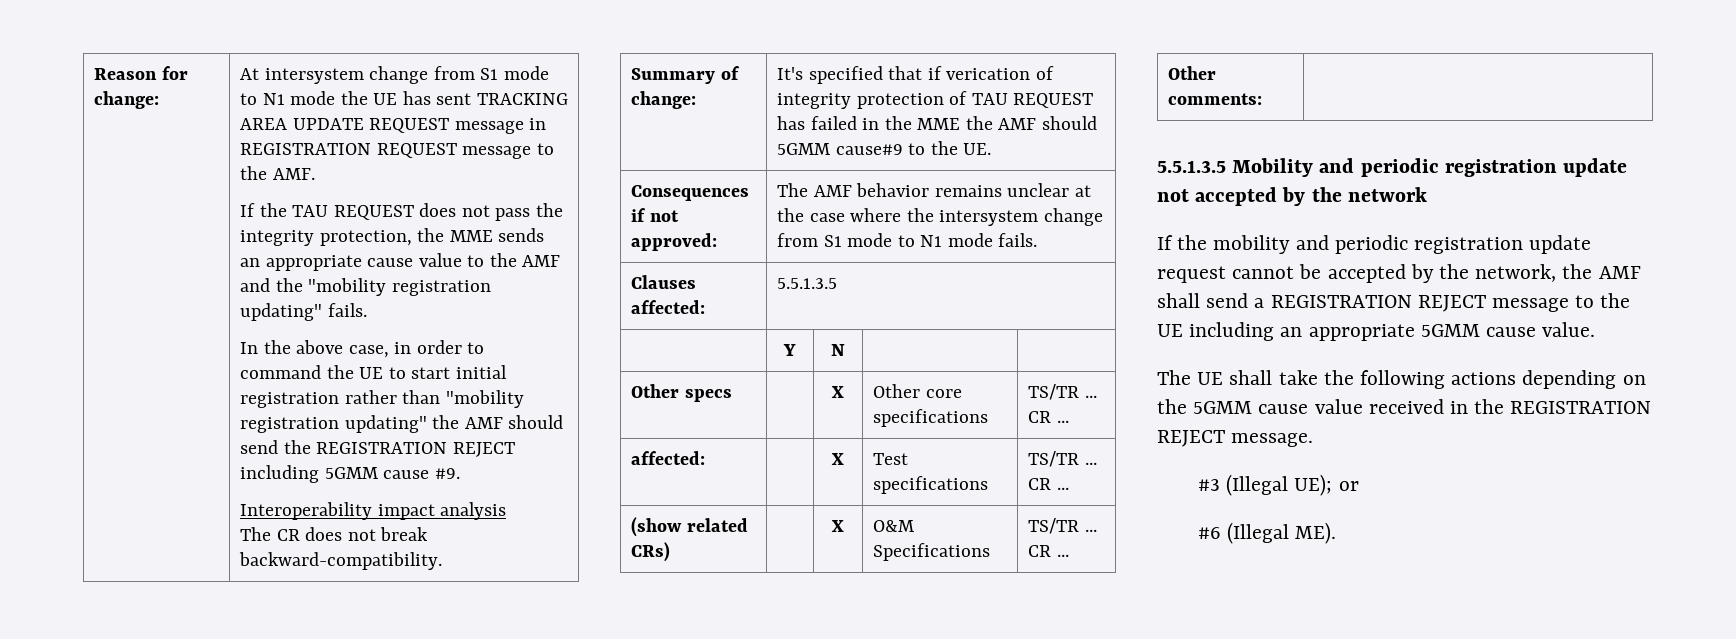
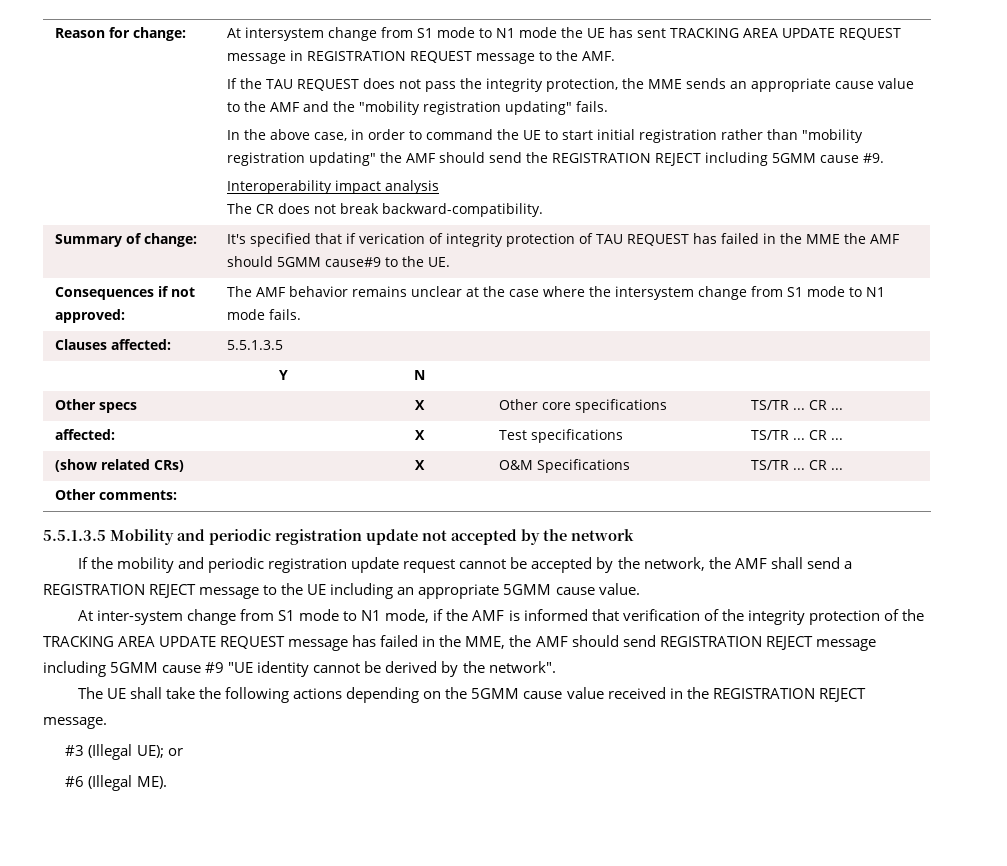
(1596, 329) none -> [77,609,924,625] [43,635,876,651] [43,661,556,677] // At inter-system change from S1 mode to N1 mode, if the AMF is informed that verification of the integrity protection of the TRACKING AREA UPDATE REQUEST message has failed in the MME, the AMF should send REGISTRATION REJECT message including 5GMM cause #9 "UE identity cannot be derived by the network".

